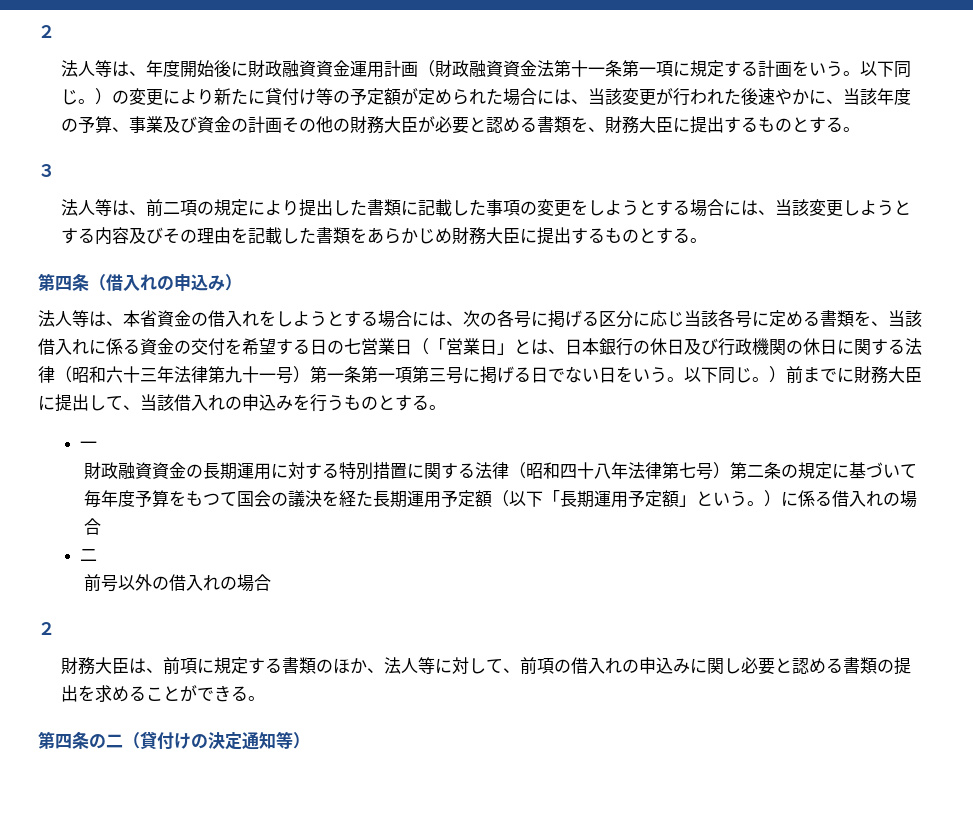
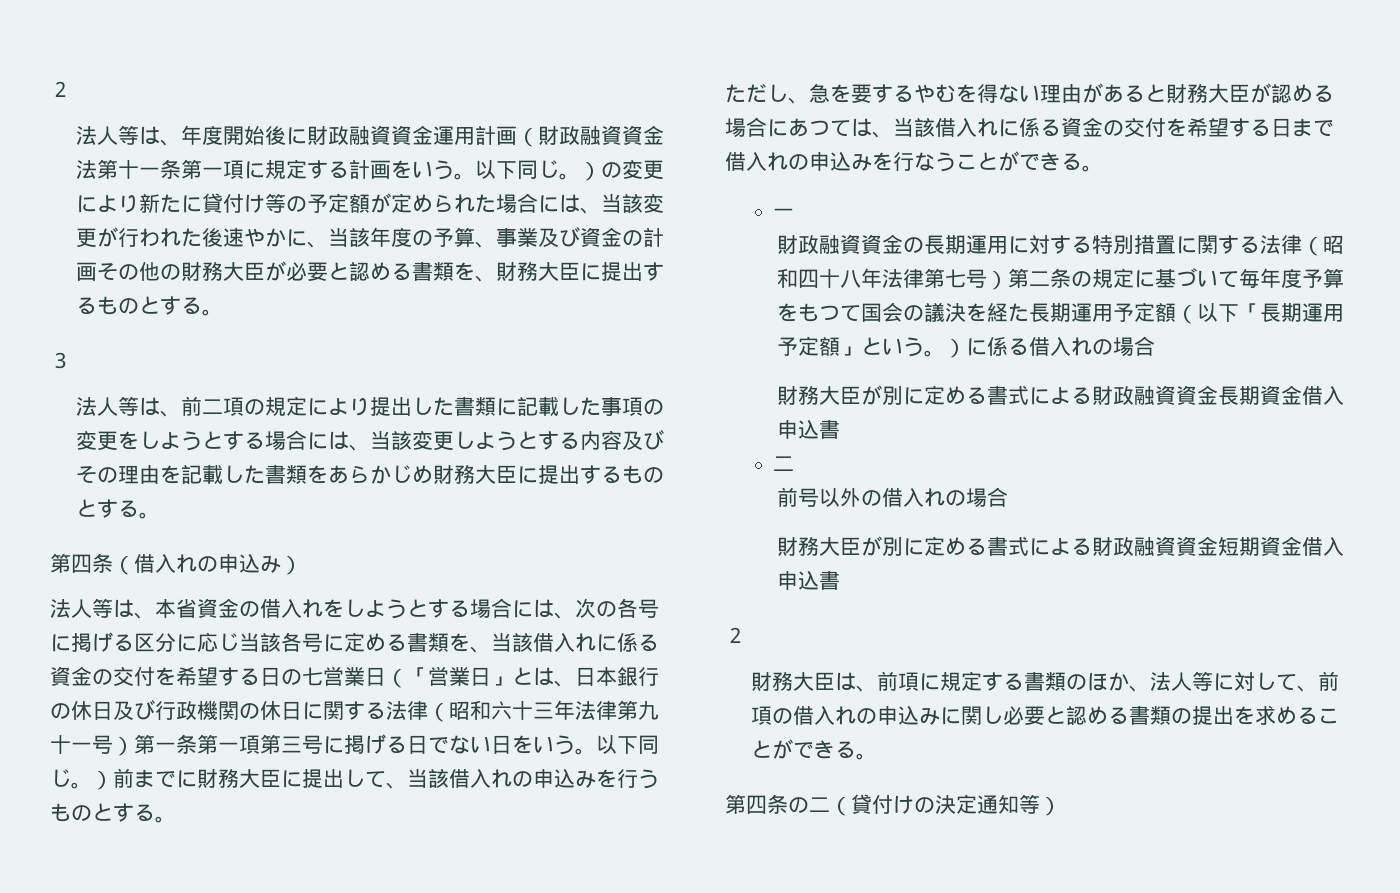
(446, 407) none -> [725,83,1334,104] [725,117,1334,138] [725,151,1103,172] // ただし、急を要するやむを得ない理由があると財務大臣が認める場合にあつては、当該借入れに係る資金の交付を希望する日まで借入れの申込みを行なうことができる。
(102, 526) none -> [776,385,1344,406] [776,419,840,439] // 財務大臣が別に定める書式による財政融資資金長期資金借入申込書
(272, 582) none -> [776,536,1344,557] [776,570,840,590] // 財務大臣が別に定める書式による財政融資資金短期資金借入申込書

